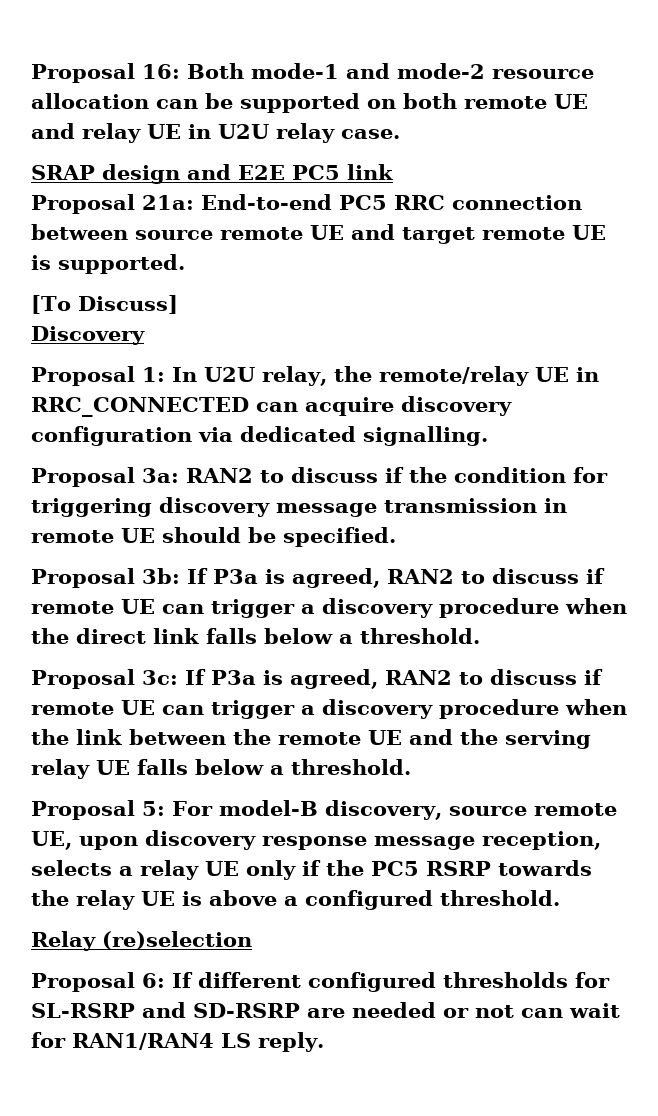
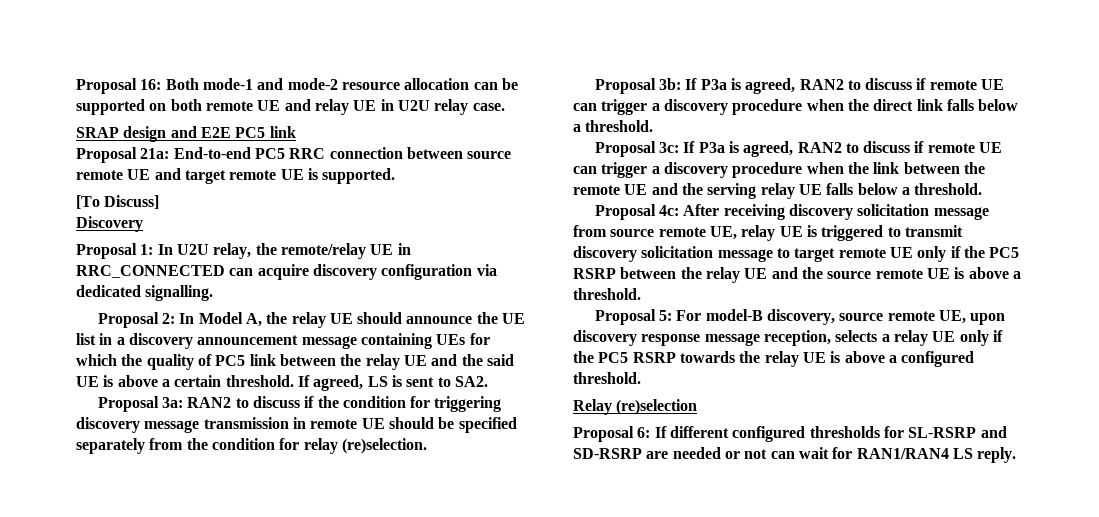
(488, 436) none -> [97,312,526,328] [76,333,490,349] [76,354,514,370] [76,375,488,391] // Proposal 2: In Model A, the relay UE should announce the UE list in a discovery announcement message containing UEs for which the quality of PC5 link between the relay UE and the said UE is above a certain threshold. If agreed, LS is sent to SA2.
[283,527,396,547] specified. -> [458,417,517,433] [76,438,427,454] specified separately from the condition for relay (re)selection.
(411, 767) none -> [594,204,989,220] [573,225,963,241] [573,246,1020,262] [573,267,1021,283] [573,288,641,300] // Proposal 4c: After receiving discovery solicitation message from source remote UE, relay UE is triggered to transmit discovery solicitation message to target remote UE only if the PC5 RSRP between the relay UE and the source remote UE is above a threshold.

